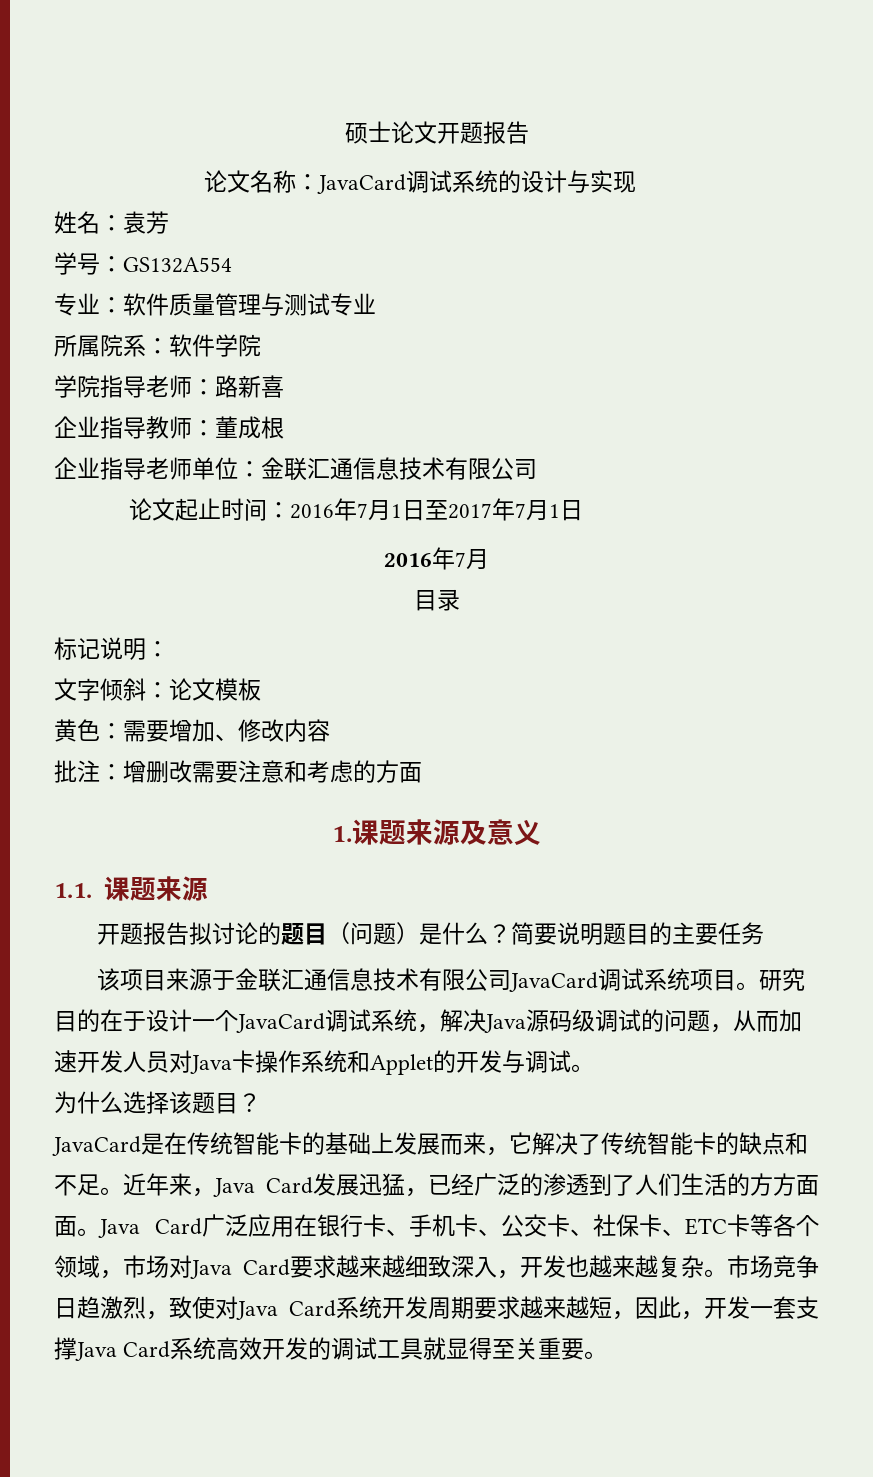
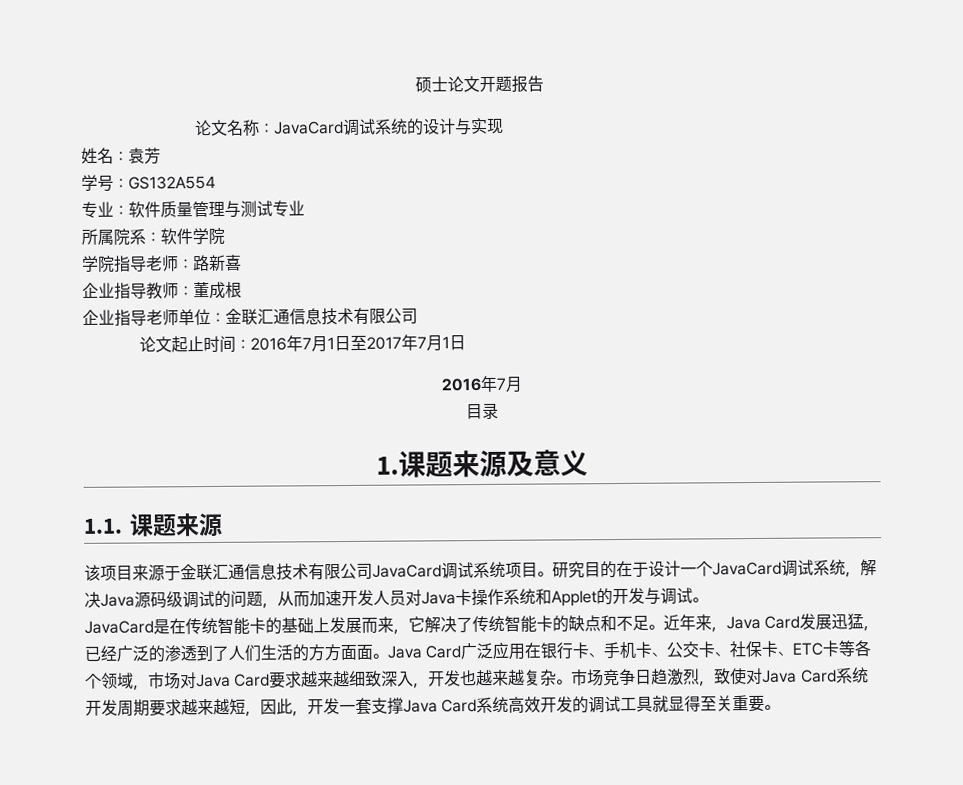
[54,637,169,660] [54,678,261,701] [54,719,330,742] [54,760,422,783] // 标记说明： // 文字倾斜：论文模板 // 黄色：需要增加、修改内容 // 批注：增删改需要注意和考虑的方面 -> (499, 411) none
[97,922,765,945] // 开题报告拟讨论的题目（问题）是什么？简要说明题目的主要任务 -> (223, 525) none
[54,1091,261,1114] // 为什么选择该题目？ -> (708, 600) none

